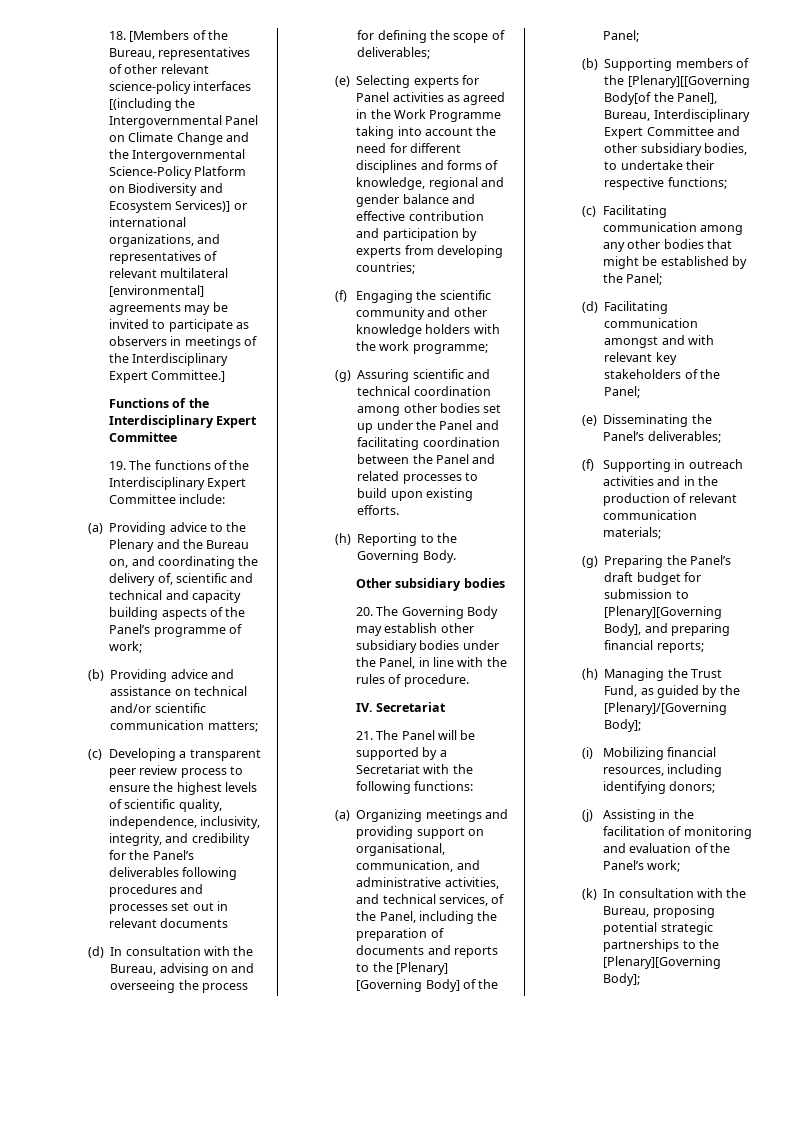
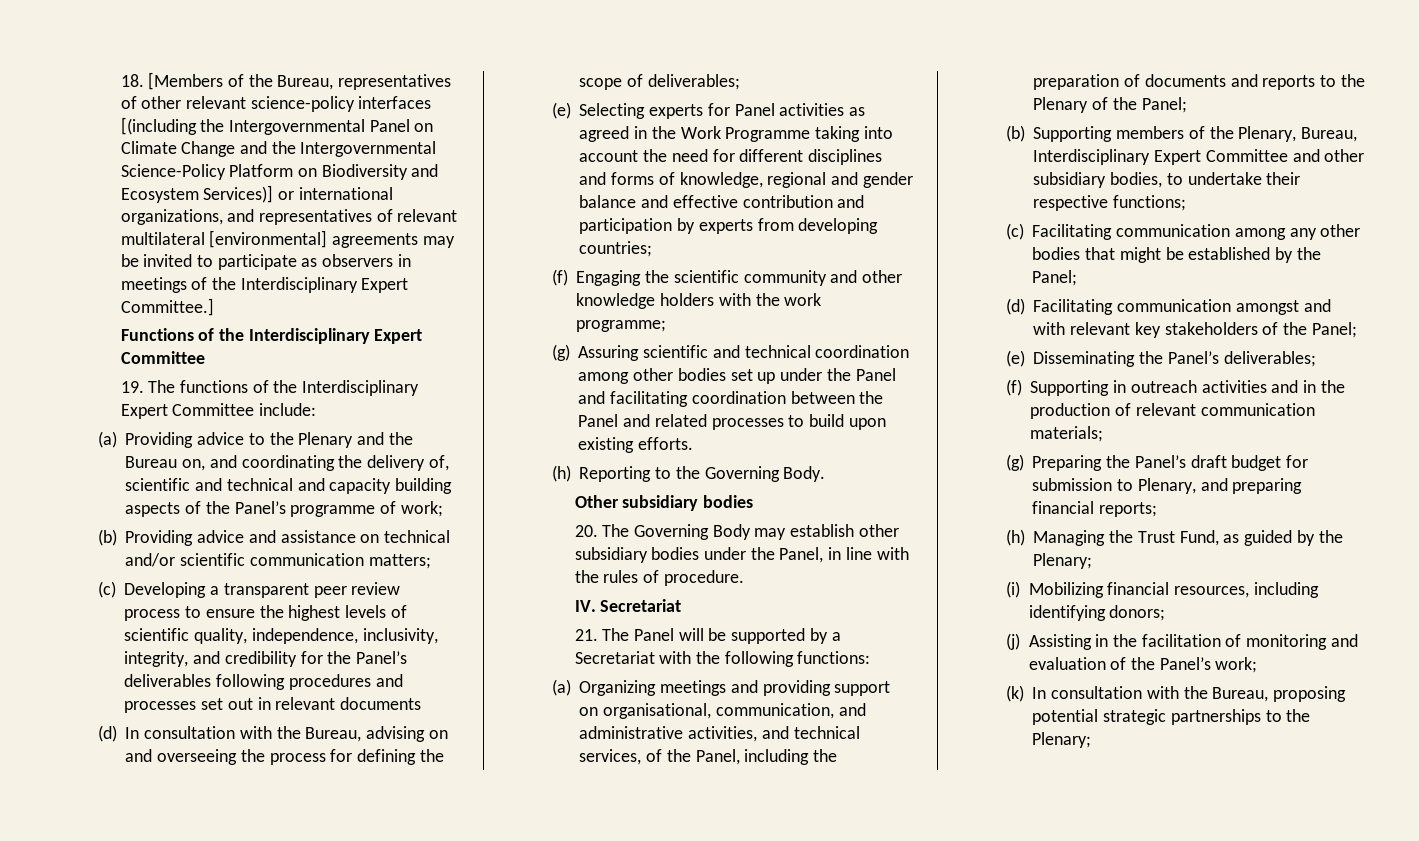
[395,962,448,975] [356,979,460,992] [Plenary] [Governing Body] -> [1033,97,1089,113] Plenary
[627,75,750,88] [604,92,717,105] [Plenary][[Governing Body[of the Panel], -> [1238,126,1297,142] Plenary,
[604,606,723,619] [604,623,642,636] [Plenary][Governing Body], -> [1137,478,1196,494] Plenary,
[604,702,728,715] [604,719,642,732] [Plenary]/[Governing Body]; -> [1033,553,1093,569] Plenary;
[603,956,722,969] [603,973,641,986] [Plenary][Governing Body]; -> [1032,732,1092,748] Plenary;

